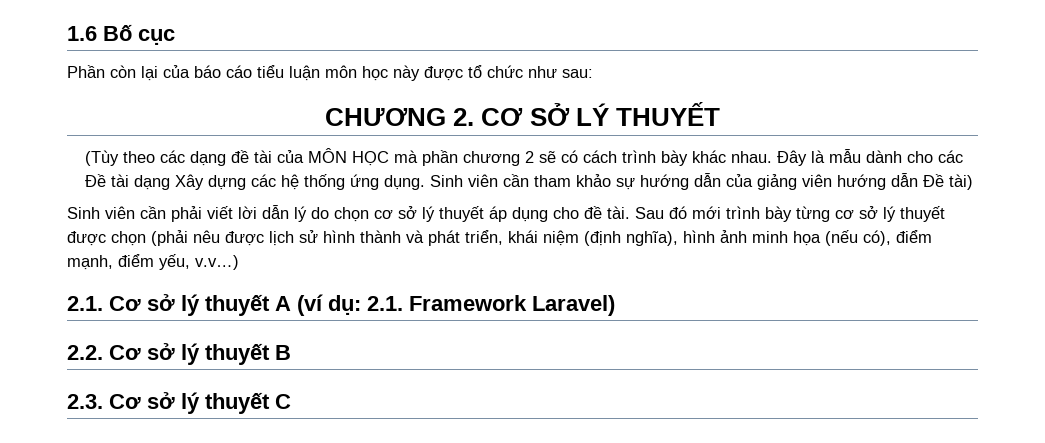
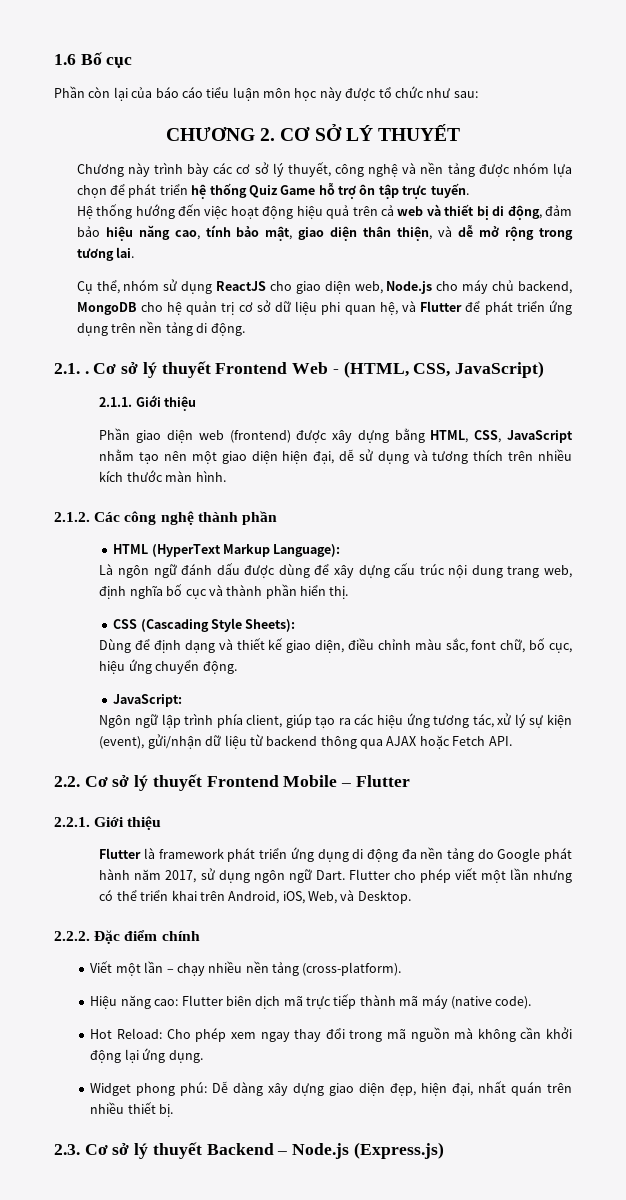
[85,148,964,166] [85,173,974,190] [67,205,945,222] [67,230,932,246] [67,254,239,270] [67,294,615,316] (Tùy theo các dạng đề tài của MÔN HỌC mà phần chương 2 sẽ có cách trình bày khác nhau. Đây là mẫu dành cho các Đề tài dạng Xây dựng các hệ thống ứng dụng. Sinh viên cần tham khảo sự hướng dẫn của giảng viên hướng dẫn Đề tài) // Sinh viên cần phải viết lời dẫn lý do chọn cơ sở lý thuyết áp dụng cho đề tài. Sau đó mới trình bày từng cơ sở lý thuyết được chọn (phải nêu được lịch sử hình thành và phát triển, khái niệm (định nghĩa), hình ảnh minh họa (nếu có), điểm mạnh, điểm yếu, v.v…) // 2.1. Cơ sở lý thuyết A (ví dụ: 2.1. Framework Laravel) -> [76,162,572,177] [76,183,469,199] [76,204,572,220] [76,225,573,241] [76,247,135,261] [76,279,573,294] [76,300,573,315] [76,321,245,336] [54,361,544,378] [99,395,197,411] [99,428,573,443] [99,449,572,464] [99,470,226,482] [54,511,277,525] [113,544,341,557] [99,563,573,578] [99,584,349,599] [113,618,296,632] [99,638,573,653] [99,659,237,674] [113,694,183,707] [99,713,572,728] [99,734,512,749] Chương này trình bày các cơ sở lý thuyết, công nghệ và nền tảng được nhóm lựa chọn để phát triển hệ thống Quiz Game hỗ trợ ôn tập trực tuyến. // Hệ thống hướng đến việc hoạt động hiệu quả trên cả web và thiết bị di động, đảm bảo hiệu năng cao, tính bảo mật, giao diện thân thiện, và dễ mở rộng trong tương lai. // Cụ thể, nhóm sử dụng ReactJS cho giao diện web, Node.js cho máy chủ backend, MongoDB cho hệ quản trị cơ sở dữ liệu phi quan hệ, và Flutter để phát triển ứng dụng trên nền tảng di động. // 2.1. . Cơ sở lý thuyết Frontend Web - (HTML, CSS, JavaScript) // 2.1.1. Giới thiệu // Phần giao diện web (frontend) được xây dựng bằng HTML, CSS, JavaScript nhằm tạo nên một giao diện hiện đại, dễ sử dụng và tương thích trên nhiều kích thước màn hình. // 2.1.2. Các công nghệ thành phần // HTML (HyperText Markup Language): // Là ngôn ngữ đánh dấu được dùng để xây dựng cấu trúc nội dung trang web, định nghĩa bố cục và thành phần hiển thị. // CSS (Cascading Style Sheets): // Dùng để định dạng và thiết kế giao diện, điều chỉnh màu sắc, font chữ, bố cục, hiệu ứng chuyển động. // JavaScript: // Ngôn ngữ lập trình phía client, giúp tạo ra các hiệu ứng tương tác, xử lý sự kiện (event), gửi/nhận dữ liệu từ backend thông qua AJAX hoặc Fetch API.
[275,345,291,360] B -> [206,775,410,787] [54,816,162,830] [99,847,572,862] [99,868,572,883] [99,890,411,904] [54,930,200,944] [90,961,402,976] [90,994,532,1009] [90,1027,572,1042] [90,1048,203,1063] [90,1081,572,1096] [90,1102,174,1117] Frontend Mobile – Flutter // 2.2.1. Giới thiệu // Flutter là framework phát triển ứng dụng di động đa nền tảng do Google phát hành năm 2017, sử dụng ngôn ngữ Dart. Flutter cho phép viết một lần nhưng có thể triển khai trên Android, iOS, Web, và Desktop. // 2.2.2. Đặc điểm chính // Viết một lần – chạy nhiều nền tảng (cross-platform). // Hiệu năng cao: Flutter biên dịch mã trực tiếp thành mã máy (native code). // Hot Reload: Cho phép xem ngay thay đổi trong mã nguồn mà không cần khởi động lại ứng dụng. // Widget phong phú: Dễ dàng xây dựng giao diện đẹp, hiện đại, nhất quán trên nhiều thiết bị.
[275,394,291,409] C -> [206,1142,444,1159] Backend – Node.js (Express.js)

